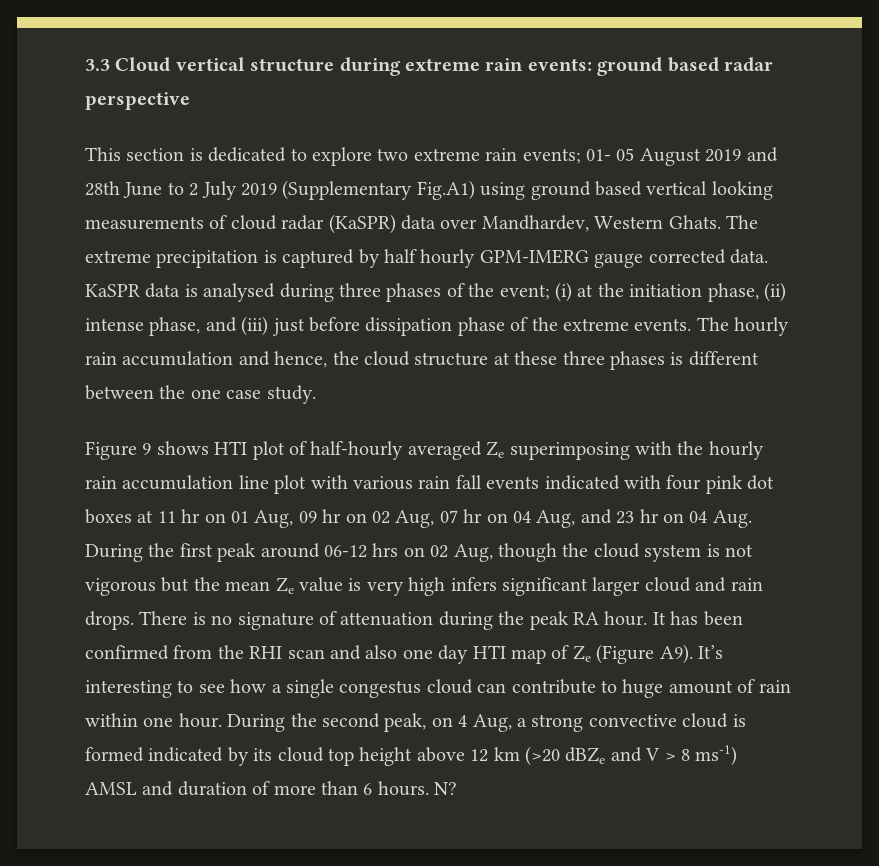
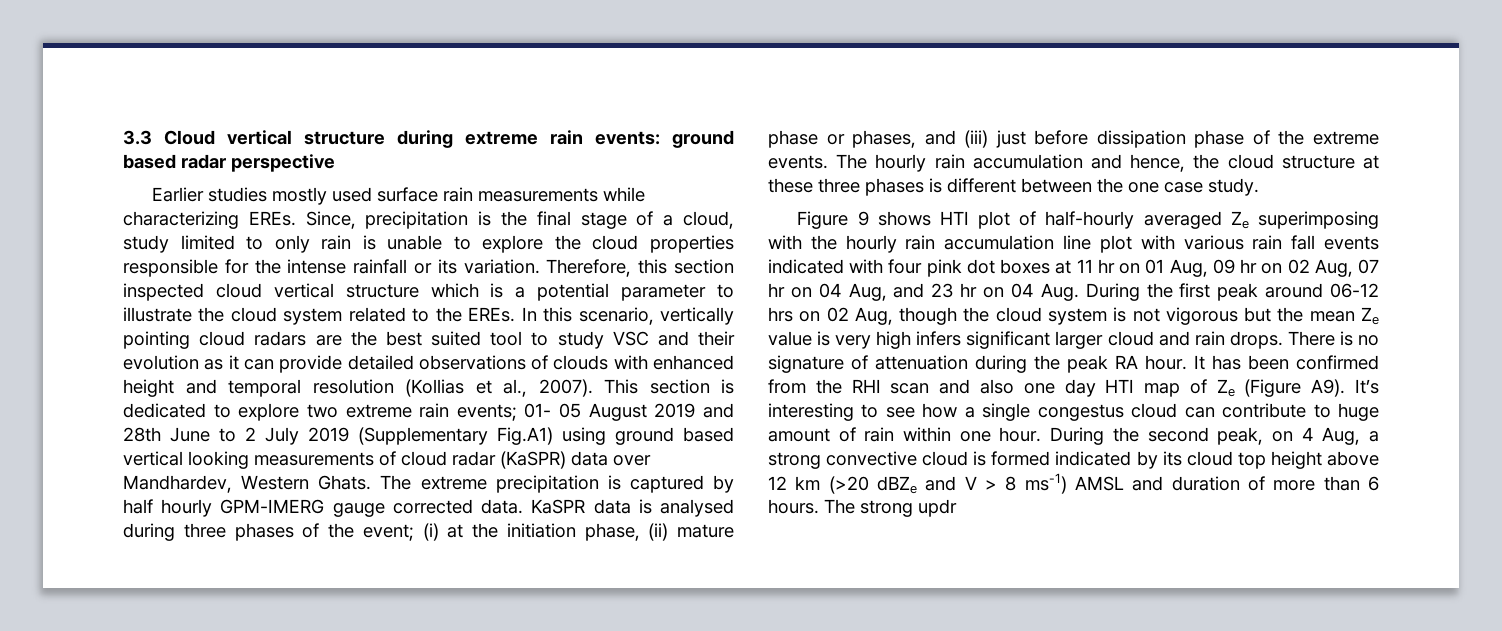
(190, 101) none -> [152,187,646,205] [123,211,734,229] [123,235,734,253] [123,259,734,277] [123,283,735,301] [123,307,734,325] [123,331,735,349] [123,355,734,373] [123,379,593,397] Earlier studies mostly used surface rain measurements while characterizing EREs. Since, precipitation is the final stage of a cloud, study limited to only rain is unable to explore the cloud properties responsible for the intense rainfall or its variation. Therefore, this section inspected cloud vertical structure which is a potential parameter to illustrate the cloud system related to the EREs. In this scenario, vertically pointing cloud radars are the best suited tool to study VSC and their evolution as it can provide detailed observations of clouds with enhanced height and temporal resolution (Kollias et al., 2007).
[85,317,201,336] intense phase, -> [677,524,734,538] [768,130,917,148] mature phase or phases,
[434,782,458,795] N? -> [824,499,957,517] The strong updr

